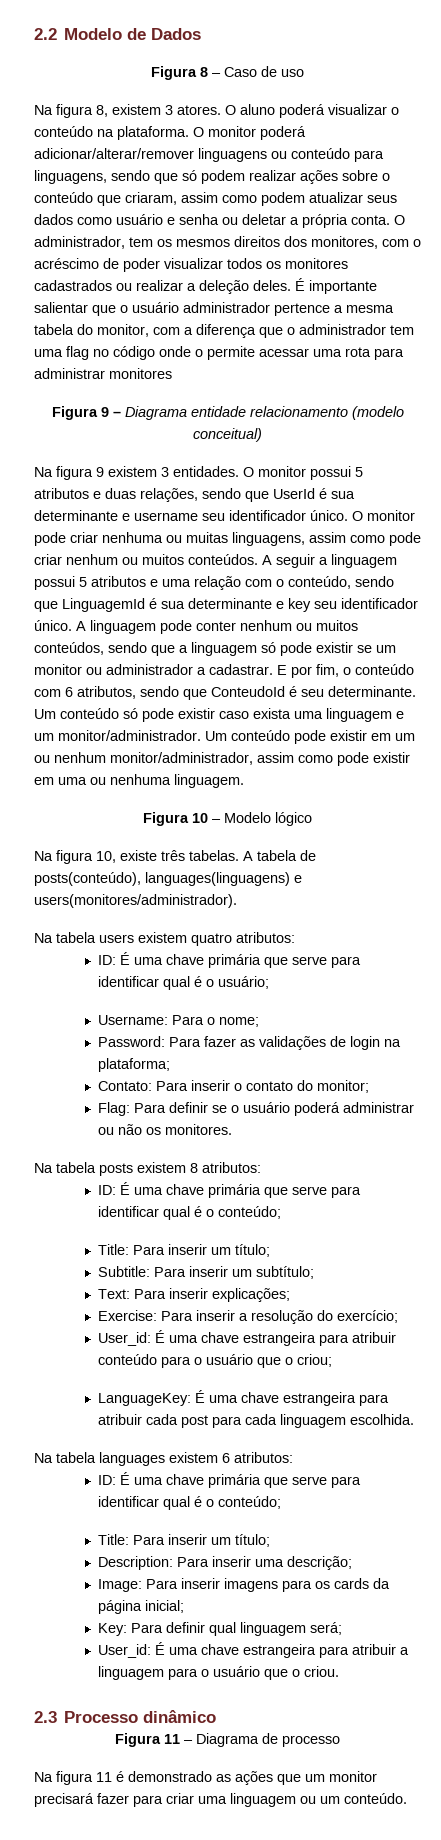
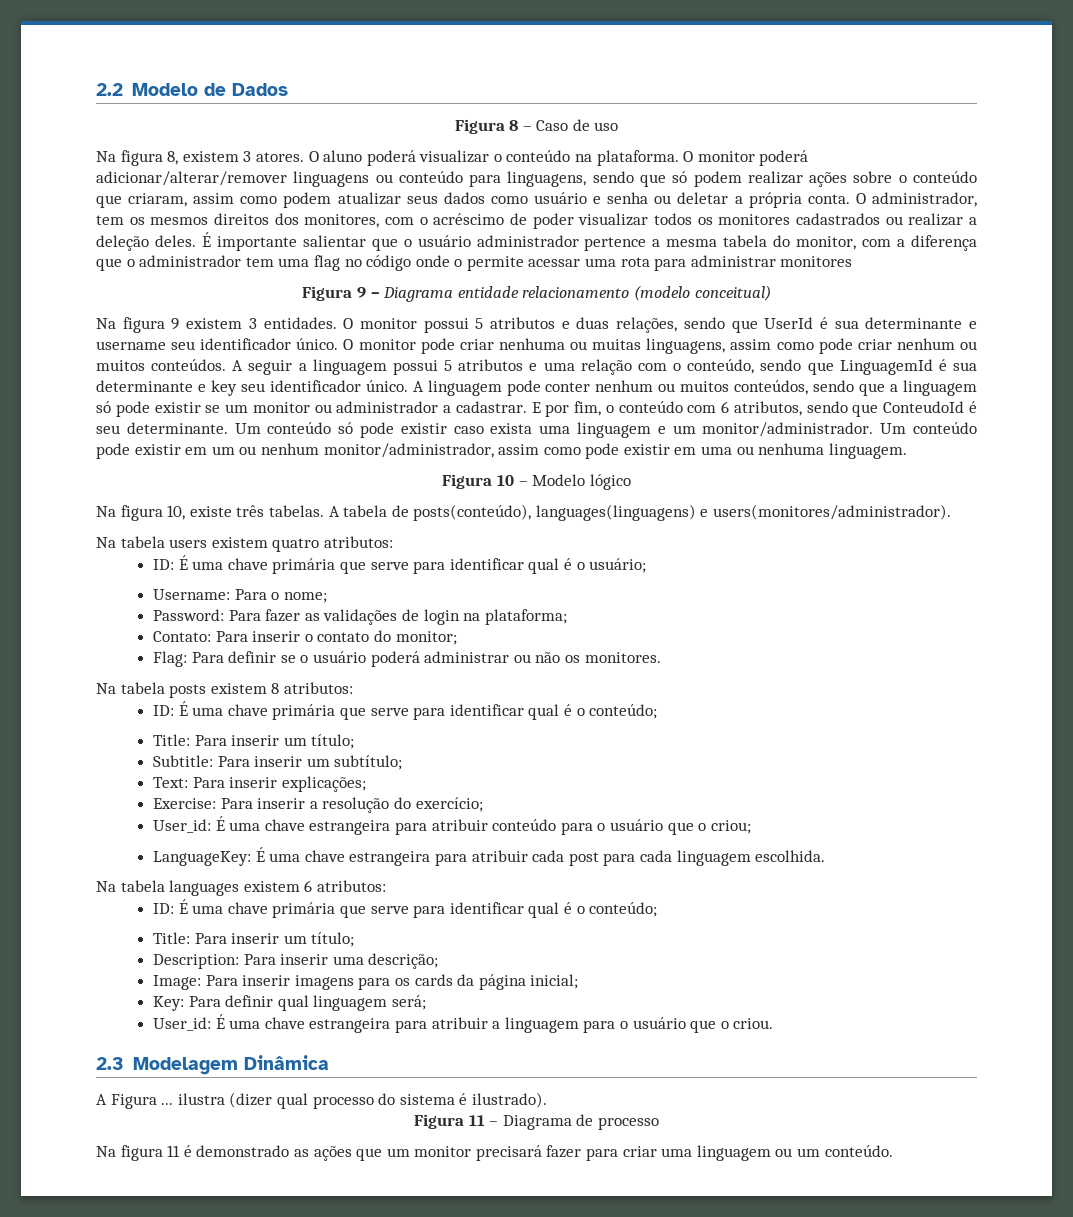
[64,1710,217,1723] Processo dinâmico -> [132,1055,329,1075] [96,1092,547,1109] Modelagem Dinâmica // A Figura ... ilustra (dizer qual processo do sistema é ilustrado).

